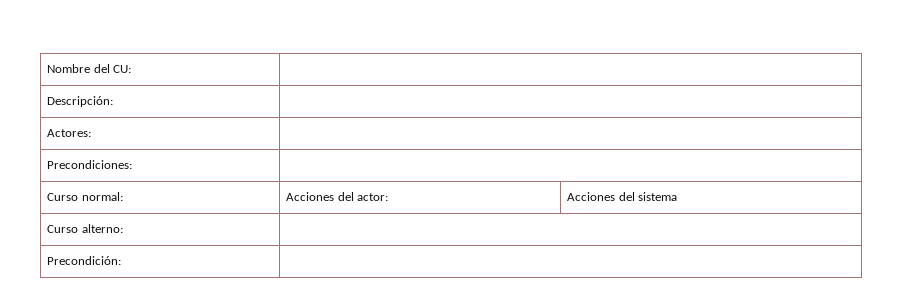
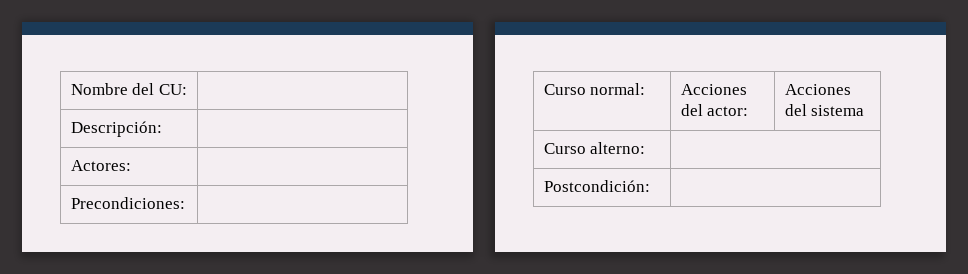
[47,256,122,265] Precondición: -> [543,180,650,192] Postcondición:

